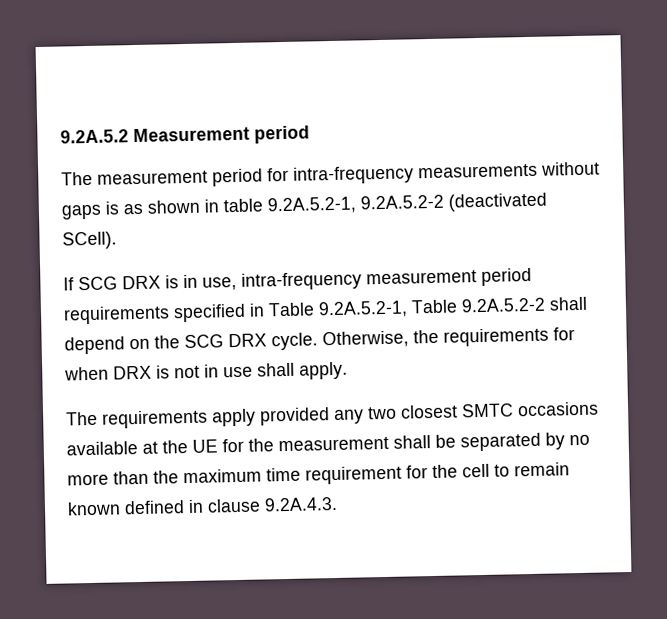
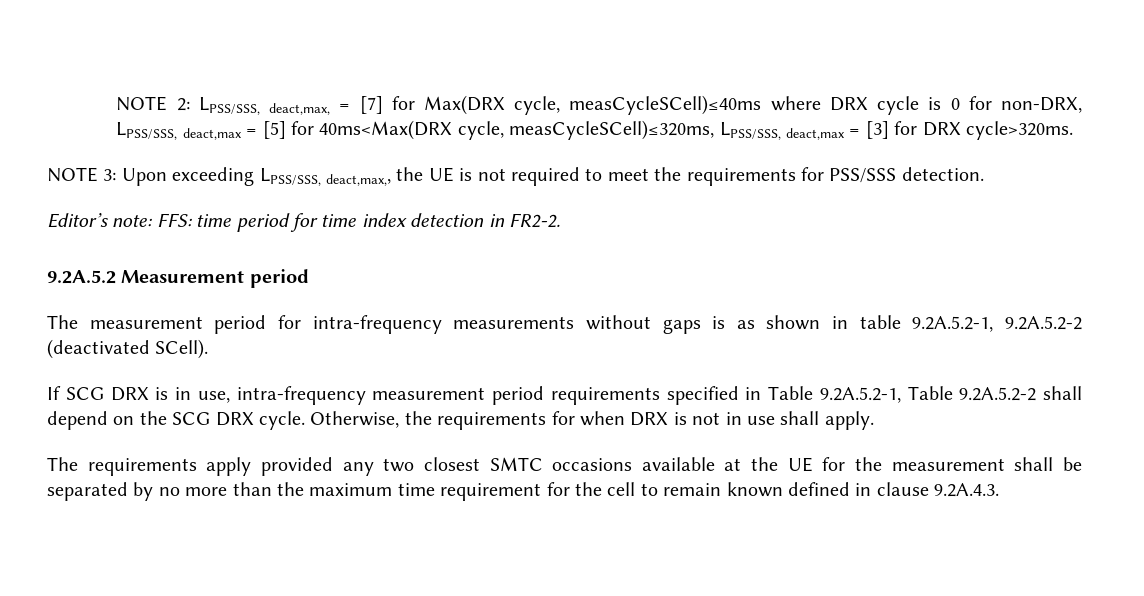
(60, 136) none -> [116,95,1083,115] [116,120,1074,140] [47,167,984,186] [47,212,560,232] NOTE 2: LPSS/SSS, deact,max, = [7] for Max(DRX cycle, measCycleSCell)≤40ms where DRX cycle is 0 for non-DRX, LPSS/SSS, deact,max = [5] for 40ms<Max(DRX cycle, measCycleSCell)≤320ms, LPSS/SSS, deact,max = [3] for DRX cycle>320ms. // NOTE 3: Upon exceeding LPSS/SSS, deact,max,, the UE is not required to meet the requirements for PSS/SSS detection. // Editor’s note: FFS: time period for time index detection in FR2-2. //

